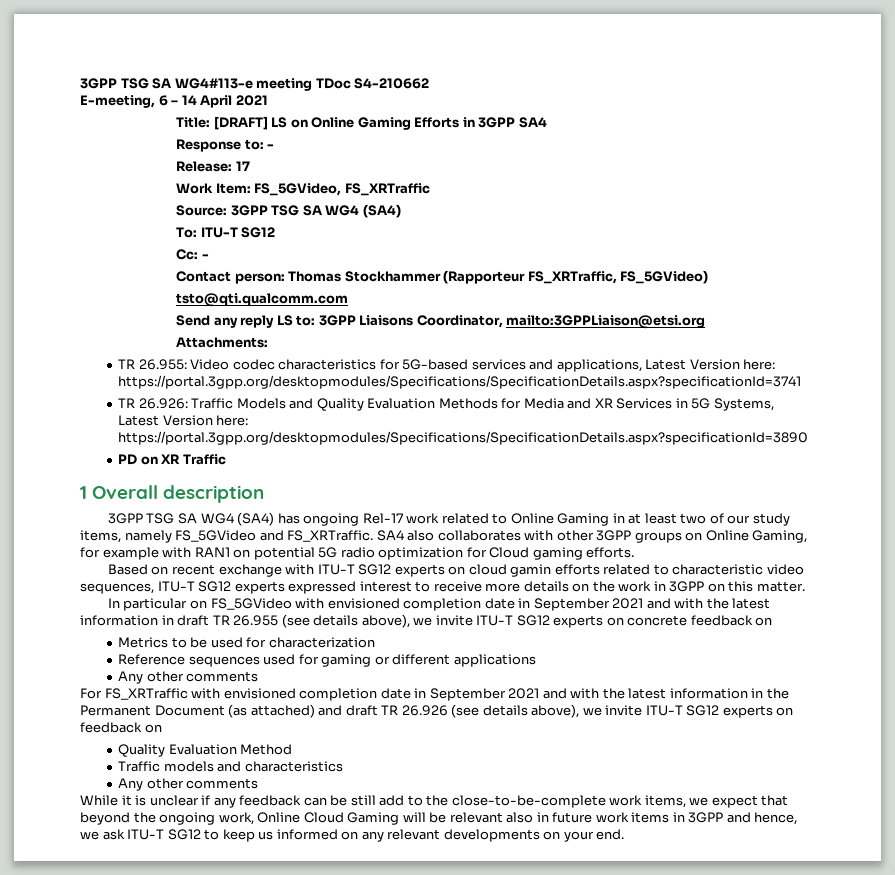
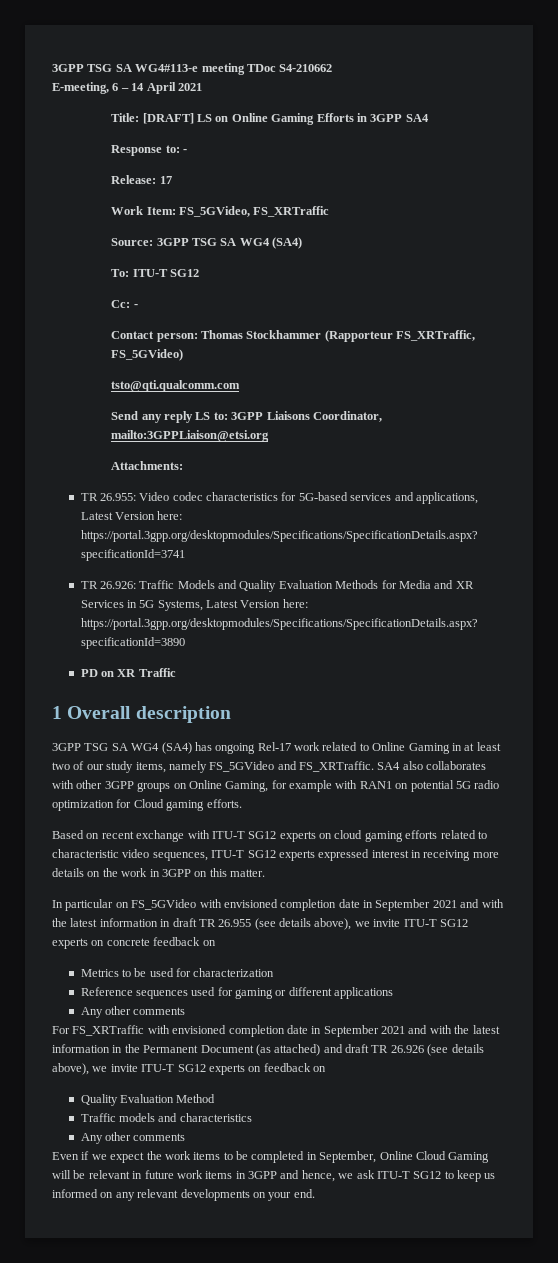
[510,564,552,577] gamin -> [364,831,403,842] gaming
[415,581,482,592] to receive -> [411,850,471,861] in receiving
[80,795,789,808] [80,812,254,825] While it is unclear if any feedback can be still add to the close-to-be-complete work items, we expect that beyond the ongoing work, -> [52,1151,377,1163] Even if we expect the work items to be completed in September,
[506,812,534,823] also -> (130, 1174) none

